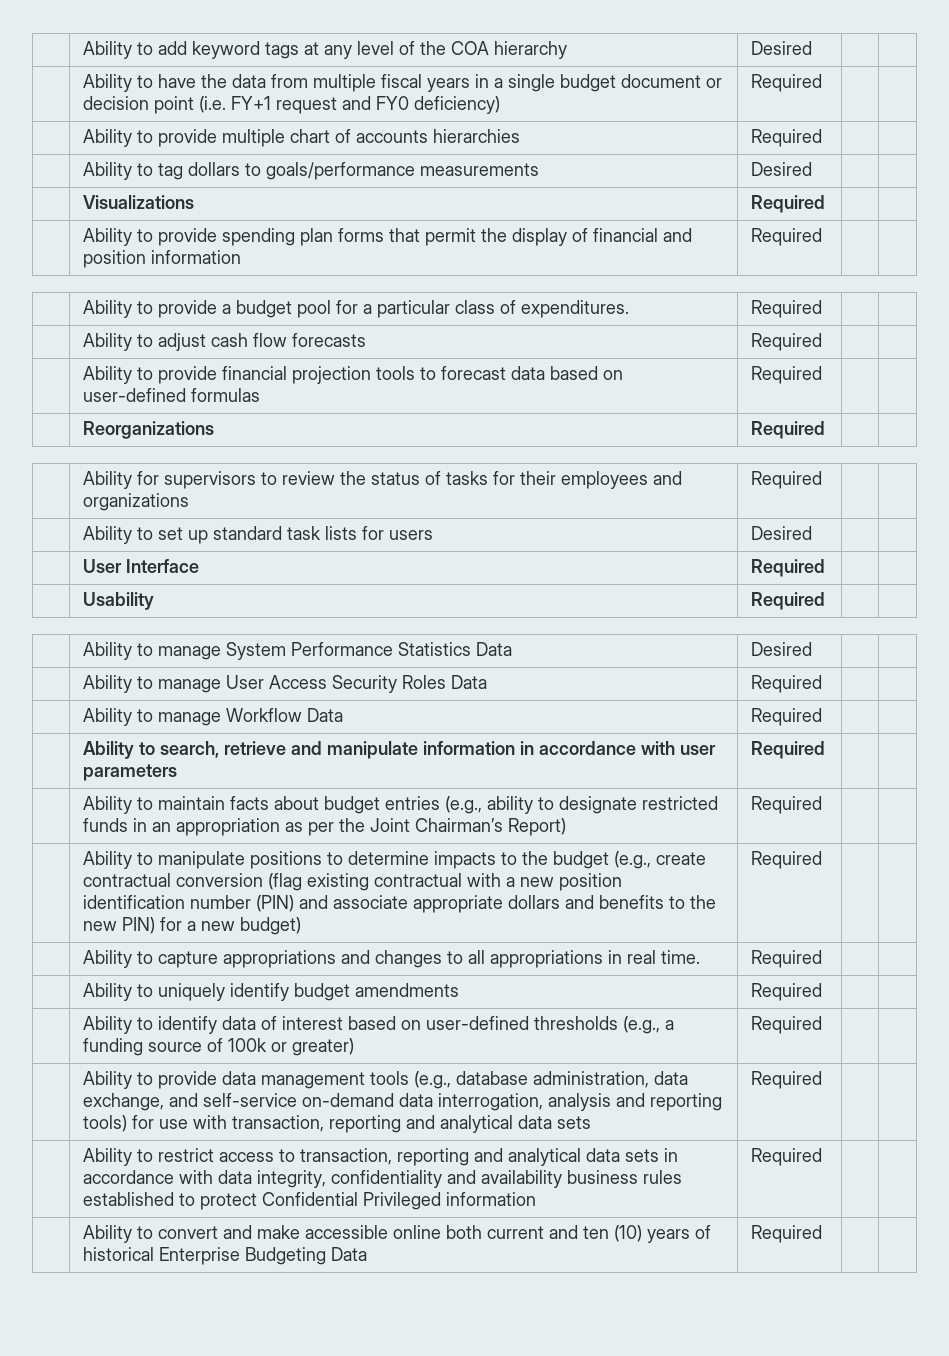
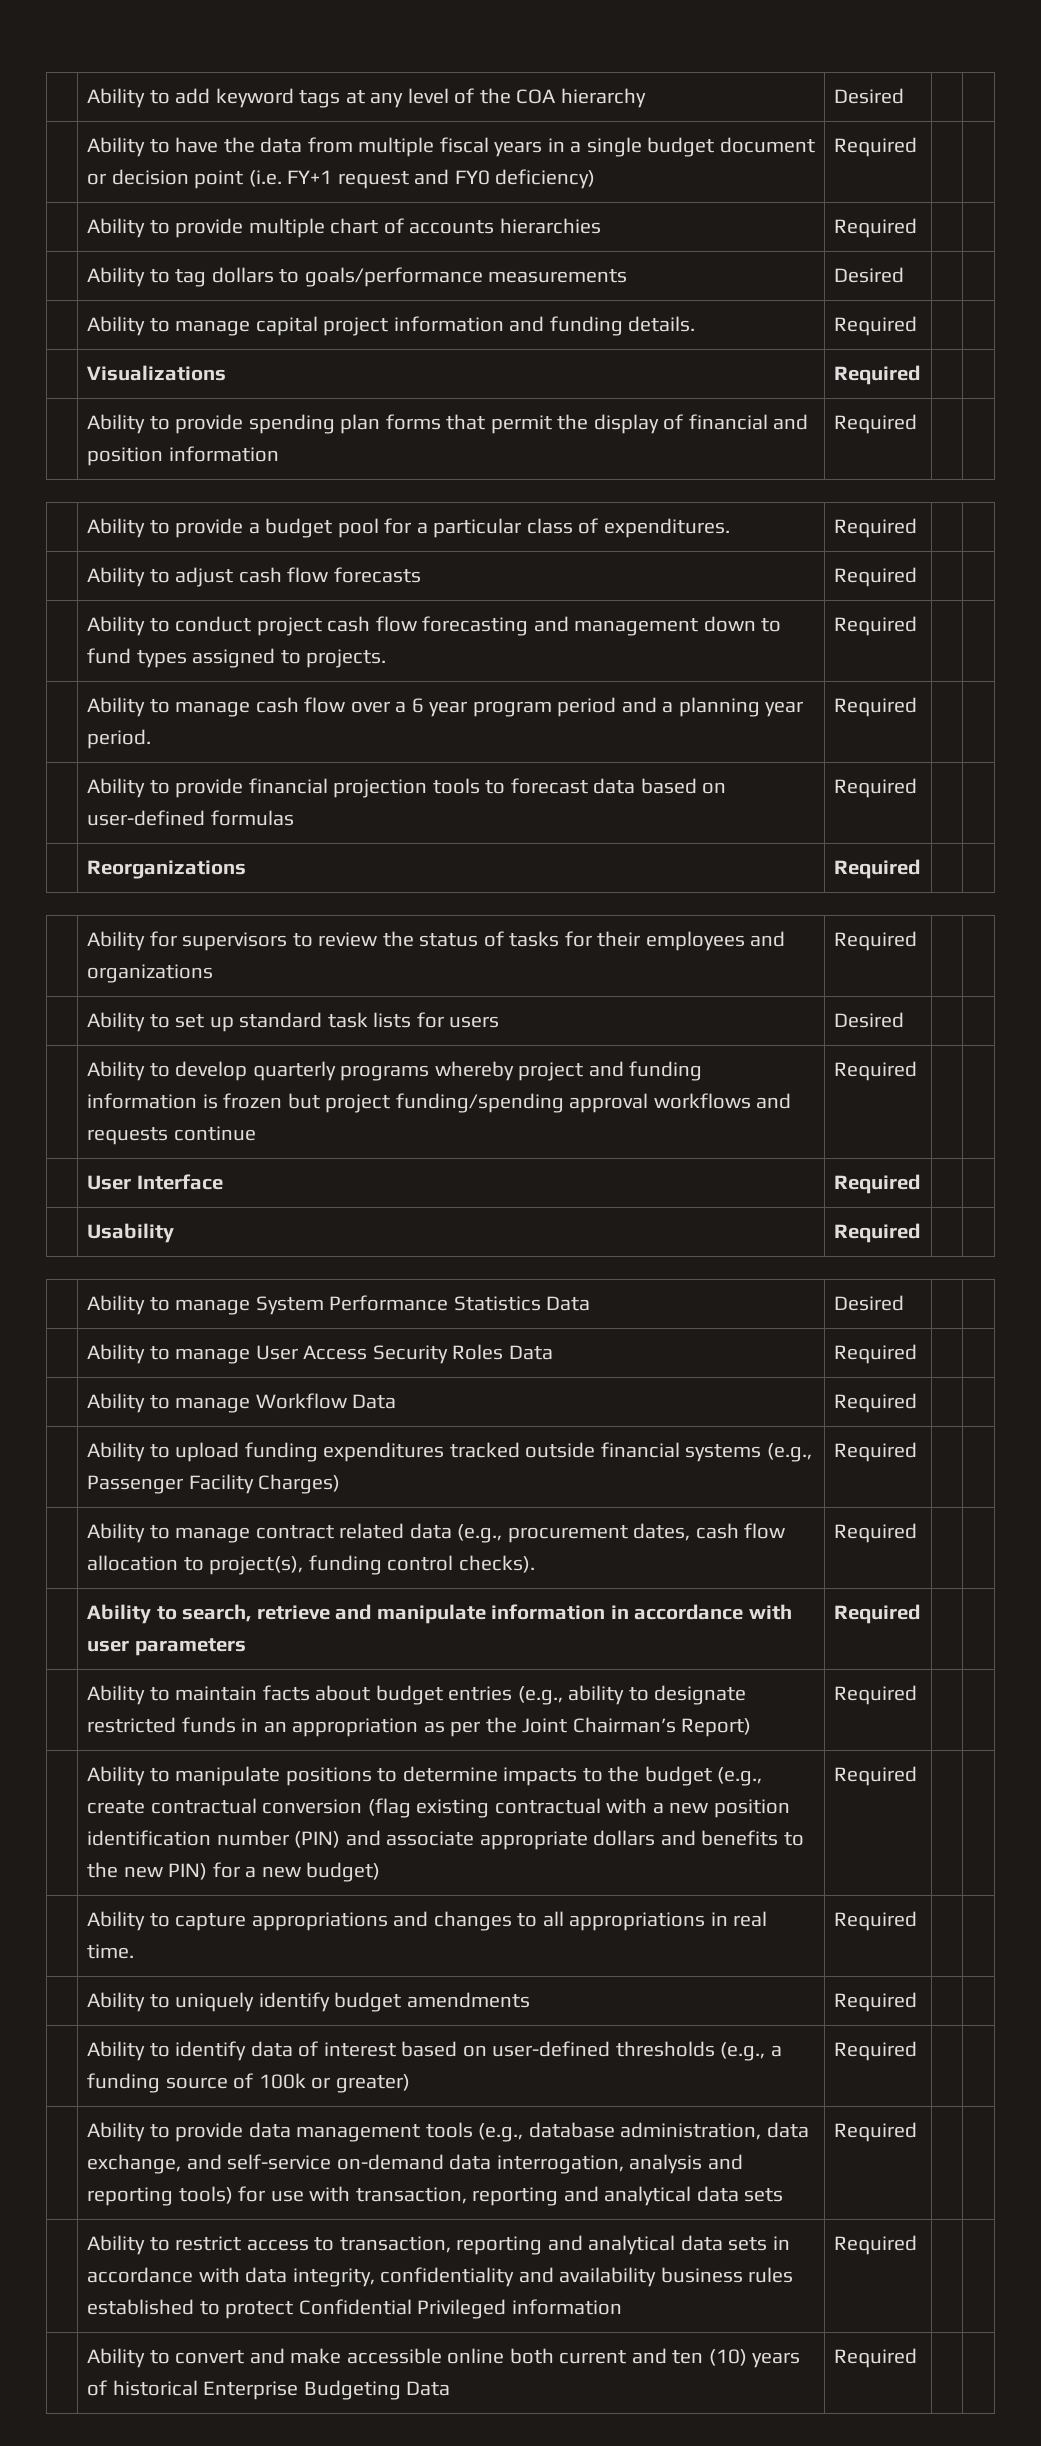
(813, 169) none -> [86,316,696,336] [833,316,917,336] // | Ability to manage capital project information and funding details. | Required | |
(823, 342) none -> [86,616,782,636] [86,648,387,668] [833,616,917,636] [86,697,804,717] [86,729,151,749] [833,697,917,717] // | Ability to conduct project cash flow forecasting and management down to fund types assigned to projects. | Required | | // | Ability to manage cash flow over a 6 year program period and a planning year period. | Required | |
(813, 533) none -> [86,1061,703,1081] [86,1093,792,1113] [86,1126,256,1145] [833,1061,917,1081] // | Ability to develop quarterly programs whereby project and funding information is frozen but project funding/spending approval workflows and requests continue | Required | |
(823, 717) none -> [86,1442,812,1462] [86,1474,341,1494] [833,1442,917,1462] [86,1523,786,1543] [86,1555,535,1575] [833,1523,917,1543] // | Ability to upload funding expenditures tracked outside financial systems (e.g., Passenger Facility Charges) | Required | | // | Ability to manage contract related data (e.g., procurement dates, cash flow allocation to project(s), funding control checks). | Required | |

